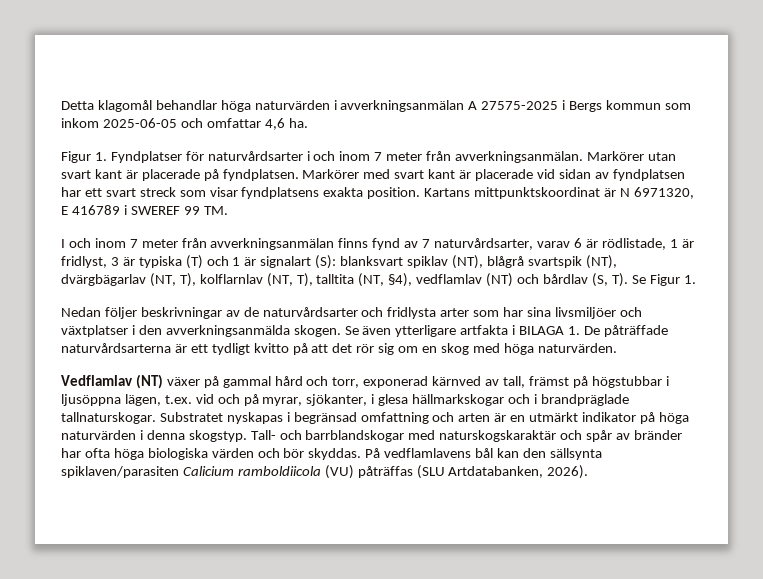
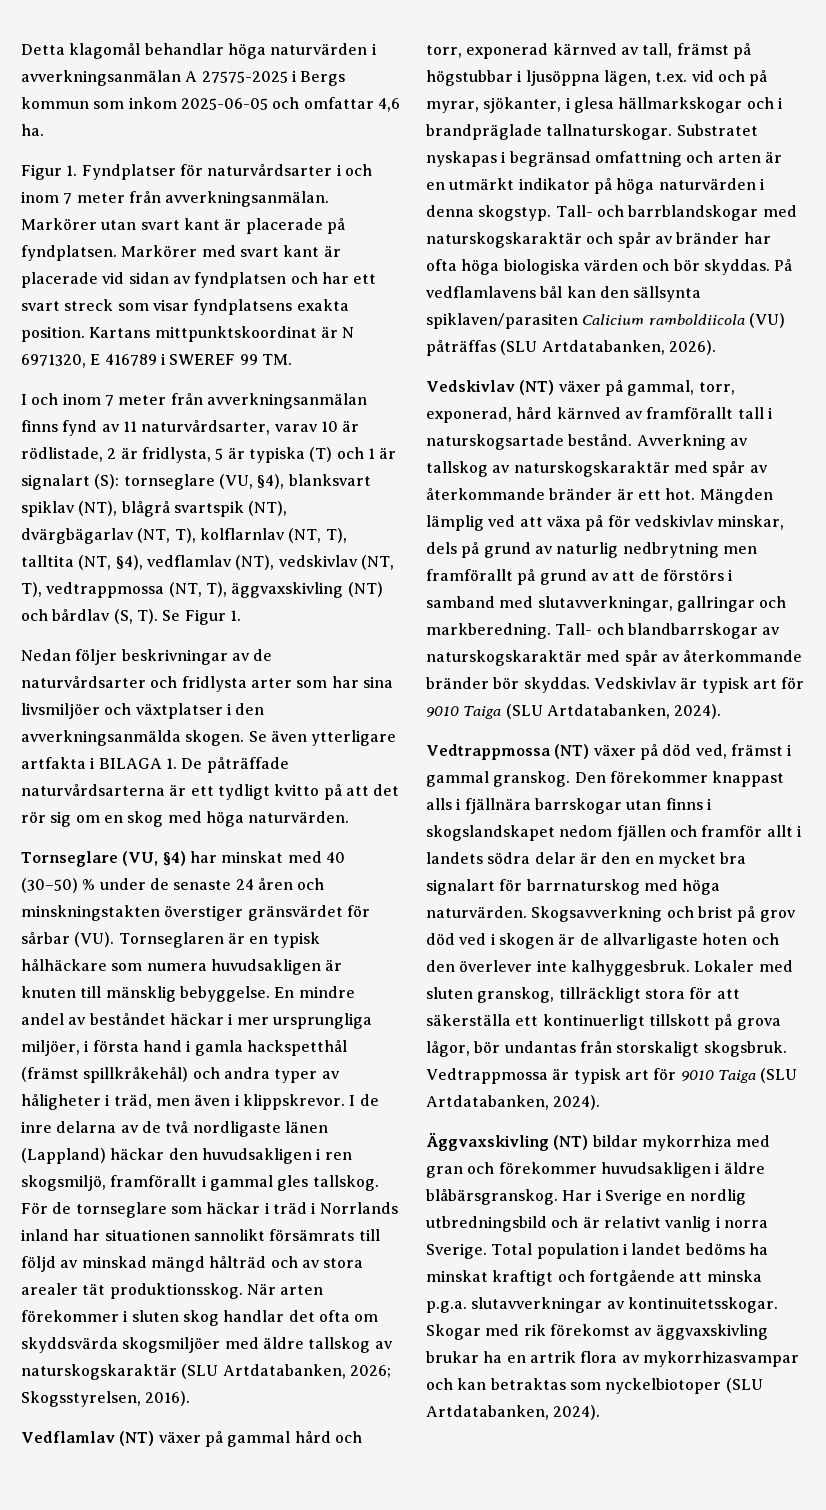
(685, 175) none -> [290,272,318,284] och
[422,239,431,248] 7 -> [122,421,137,432] 11
[573,238,582,248] 6 -> [320,421,338,432] 10
[669,239,694,248] [61,256,119,268] 1 är fridlyst, 3 -> [107,447,224,463] 2 är fridlysta, 5
(337, 262) none -> [123,474,285,490] tornseglare (VU, §4),
(483, 279) none -> [235,555,394,570] [21,582,344,598] (NT), vedskivlav (NT, T), vedtrappmossa (NT, T), äggvaxskivling
(617, 348) none -> [21,851,345,867] [21,878,325,893] [21,905,370,921] [21,932,320,948] [21,959,343,975] [21,986,355,1002] [21,1013,372,1029] [21,1040,347,1056] [21,1067,340,1083] [21,1094,379,1110] [21,1121,328,1137] [21,1148,352,1164] [21,1175,379,1191] [21,1202,398,1218] [21,1229,380,1241] [21,1256,364,1272] [21,1283,324,1299] [21,1310,379,1326] [21,1337,393,1353] [21,1364,391,1380] [21,1391,191,1407] // Tornseglare (VU, §4) har minskat med 40 (30–50) % under de senaste 24 åren och minskningstakten överstiger gränsvärdet för sårbar (VU). Tornseglaren är en typisk hålhäckare som numera huvudsakligen är knuten till mänsklig bebyggelse. En mindre andel av beståndet häckar i mer ursprungliga miljöer, i första hand i gamla hackspetthål (främst spillkråkehål) och andra typer av håligheter i träd, men även i klippskrevor. I de inre delarna av de två nordligaste länen (Lappland) häckar den huvudsakligen i ren skogsmiljö, framförallt i gammal gles tallskog. För de tornseglare som häckar i träd i Norrlands inland har situationen sannolikt försämrats till följd av minskad mängd hålträd och av stora arealer tät produktionsskog. När arten förekommer i sluten skog handlar det ofta om skyddsvärda skogsmiljöer med äldre tallskog av naturskogskaraktär (SLU Artdatabanken, 2026; Skogsstyrelsen, 2016).
(589, 472) none -> [426,380,735,396] [426,407,773,423] [426,434,748,450] [426,461,768,477] [426,488,773,504] [426,515,785,531] [426,542,757,558] [426,569,734,585] [426,596,787,612] [426,623,781,639] [426,650,803,666] [426,677,805,693] [426,704,722,719] [426,744,793,760] [426,771,785,787] [426,798,712,814] [426,825,802,841] [426,852,747,868] [426,879,721,895] [426,906,796,922] [426,933,779,949] [426,960,793,976] [426,987,740,1003] [426,1014,781,1030] [426,1041,787,1057] [426,1068,798,1084] [426,1095,601,1110] [426,1132,771,1151] [426,1162,765,1178] [426,1189,746,1205] [426,1216,768,1232] [426,1243,768,1259] [426,1270,762,1286] [426,1297,778,1313] [426,1324,768,1340] [426,1351,799,1367] [426,1378,763,1394] [426,1405,601,1420] // Vedskivlav (NT) växer på gammal, torr, exponerad, hård kärnved av framförallt tall i naturskogsartade bestånd. Avverkning av tallskog av naturskogskaraktär med spår av återkommande bränder är ett hot. Mängden lämplig ved att växa på för vedskivlav minskar, dels på grund av naturlig nedbrytning men framförallt på grund av att de förstörs i samband med slutavverkningar, gallringar och markberedning. Tall- och blandbarrskogar av naturskogskaraktär med spår av återkommande bränder bör skyddas. Vedskivlav är typisk art för 9010 Taiga (SLU Artdatabanken, 2024). // Vedtrappmossa (NT) växer på död ved, främst i gammal granskog. Den förekommer knappast alls i fjällnära barrskogar utan finns i skogslandskapet nedom fjällen och framför allt i landets södra delar är den en mycket bra signalart för barrnaturskog med höga naturvärden. Skogsavverkning och brist på grov död ved i skogen är de allvarligaste hoten och den överlever inte kalhyggesbruk. Lokaler med sluten granskog, tillräckligt stora för att säkerställa ett kontinuerligt tillskott på grova lågor, bör undantas från storskaligt skogsbruk. Vedtrappmossa är typisk art för 9010 Taiga (SLU Artdatabanken, 2024). // Äggvaxskivling (NT) bildar mykorrhiza med gran och förekommer huvudsakligen i äldre blåbärsgranskog. Har i Sverige en nordlig utbredningsbild och är relativt vanlig i norra Sverige. Total population i landet bedöms ha minskat kraftigt och fortgående att minska p.g.a. slutavverkningar av kontinuitetsskogar. Skogar med rik förekomst av äggvaxskivling brukar ha en artrik flora av mykorrhizasvampar och kan betraktas som nyckelbiotoper (SLU Artdatabanken, 2024).

